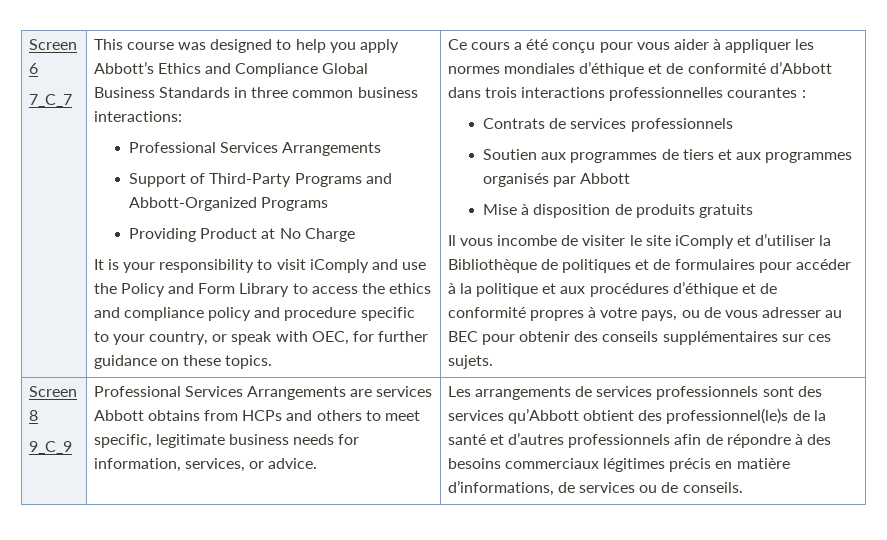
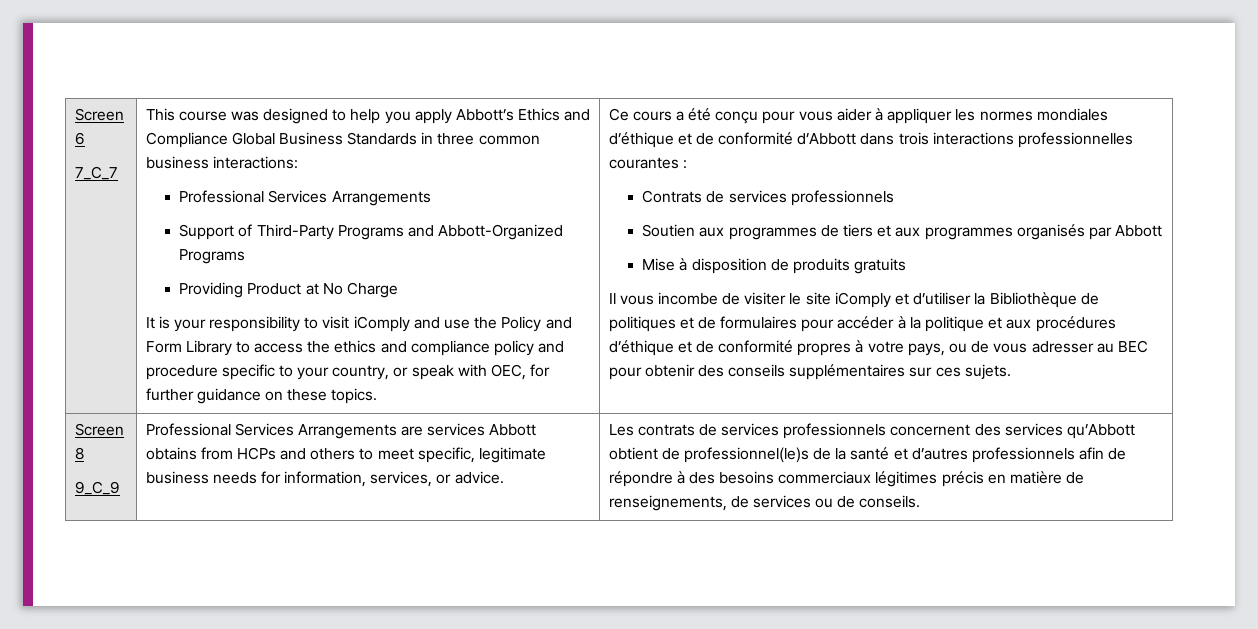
[474,386,794,400] arrangements de services professionnels sont -> [637,423,971,439] contrats de services professionnels concernent
[638,410,663,421] des -> [661,448,680,460] de
[447,480,554,496] d’informations, -> [1066,472,1085,484] [608,495,727,511] de renseignements,

